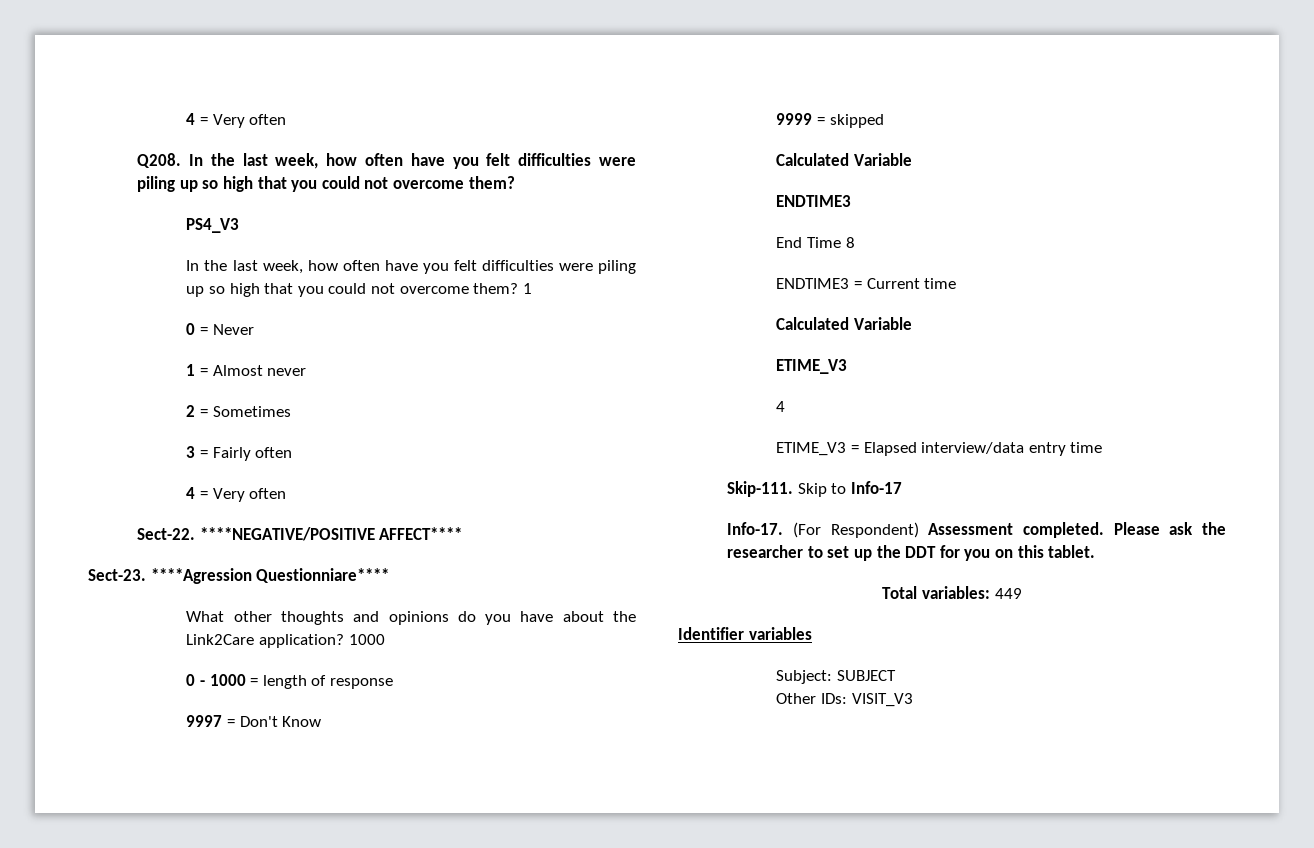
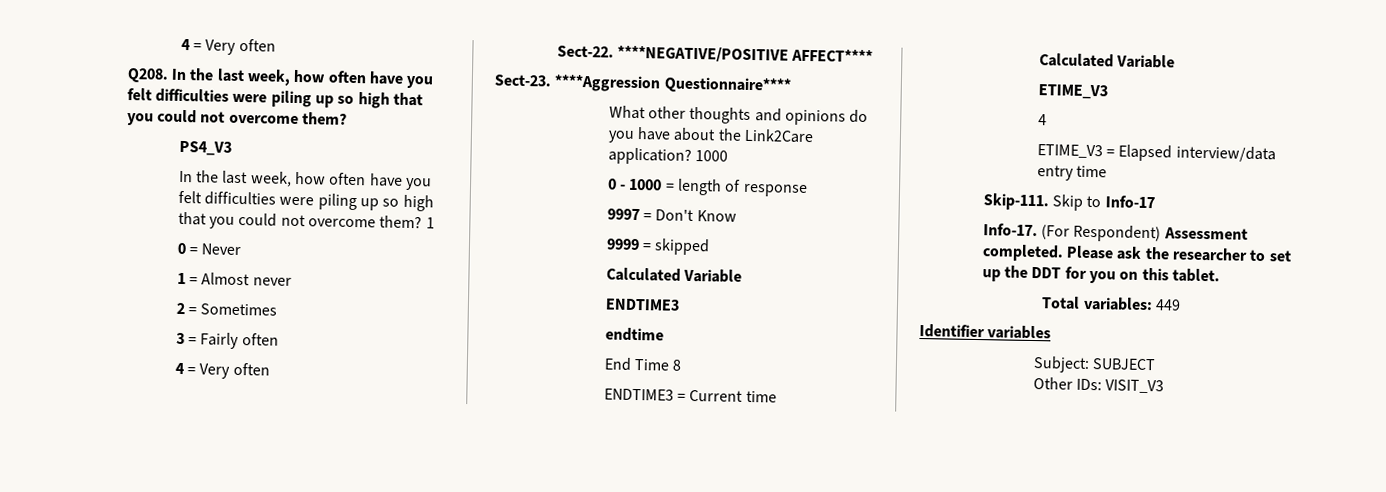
[150,568,390,584] ****Agression Questionniare**** -> [554,74,791,94] ****Aggression Questionnaire****
(852, 201) none -> [604,327,664,342] // endtime

